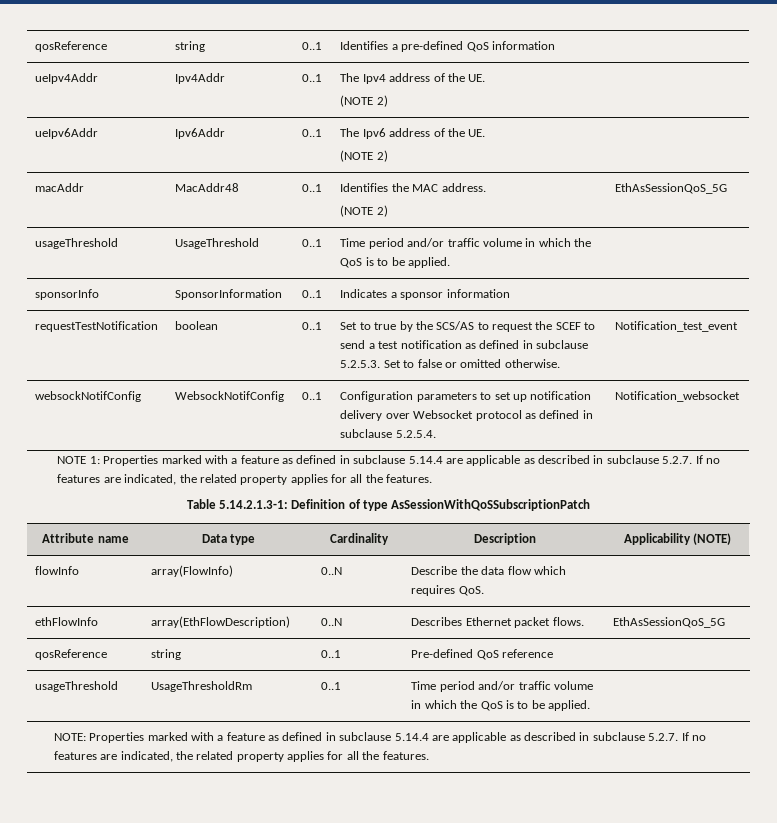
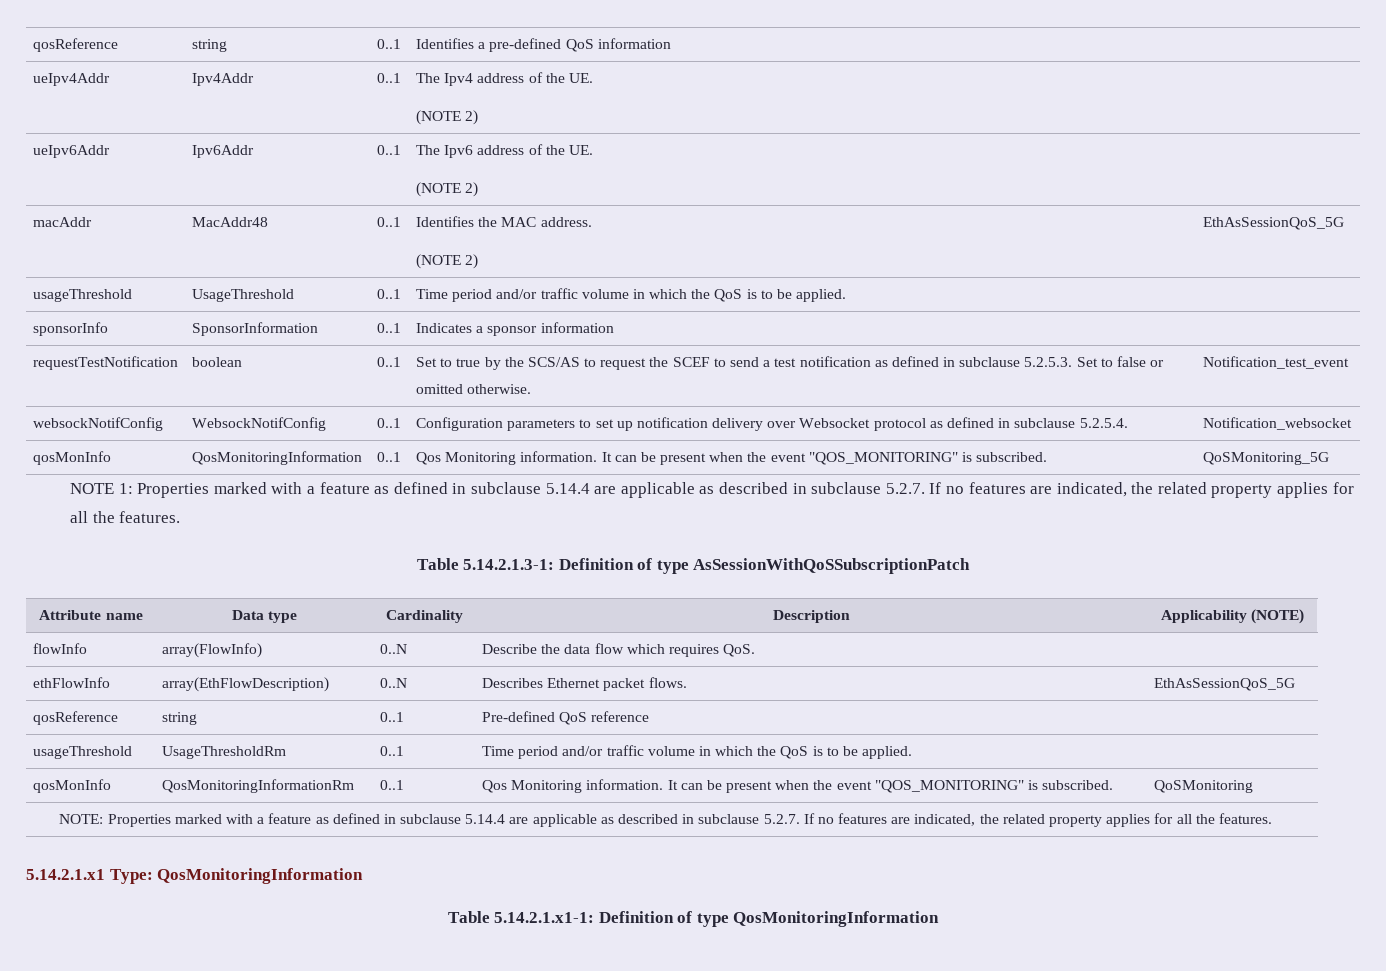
(741, 396) none -> [32,451,111,465] [191,451,362,465] [376,452,401,462] [415,451,1048,465] [1202,452,1329,465] // qosMonInfo | QosMonitoringInformation | 0..1 | Qos Monitoring information. It can be present when the event "QOS_MONITORING" is subscribed. | QoSMonitoring_5G
(591, 705) none -> [32,779,111,793] [161,779,354,793] [379,780,404,790] [481,779,1114,793] [1153,780,1253,793] // qosMonInfo | QosMonitoringInformationRm | 0..1 | Qos Monitoring information. It can be present when the event "QOS_MONITORING" is subscribed. | QoSMonitoring
(429, 755) none -> [26,868,364,884] [447,911,940,927] // 5.14.2.1.x1 Type: QosMonitoringInformation // Table 5.14.2.1.x1-1: Definition of type QosMonitoringInformation

